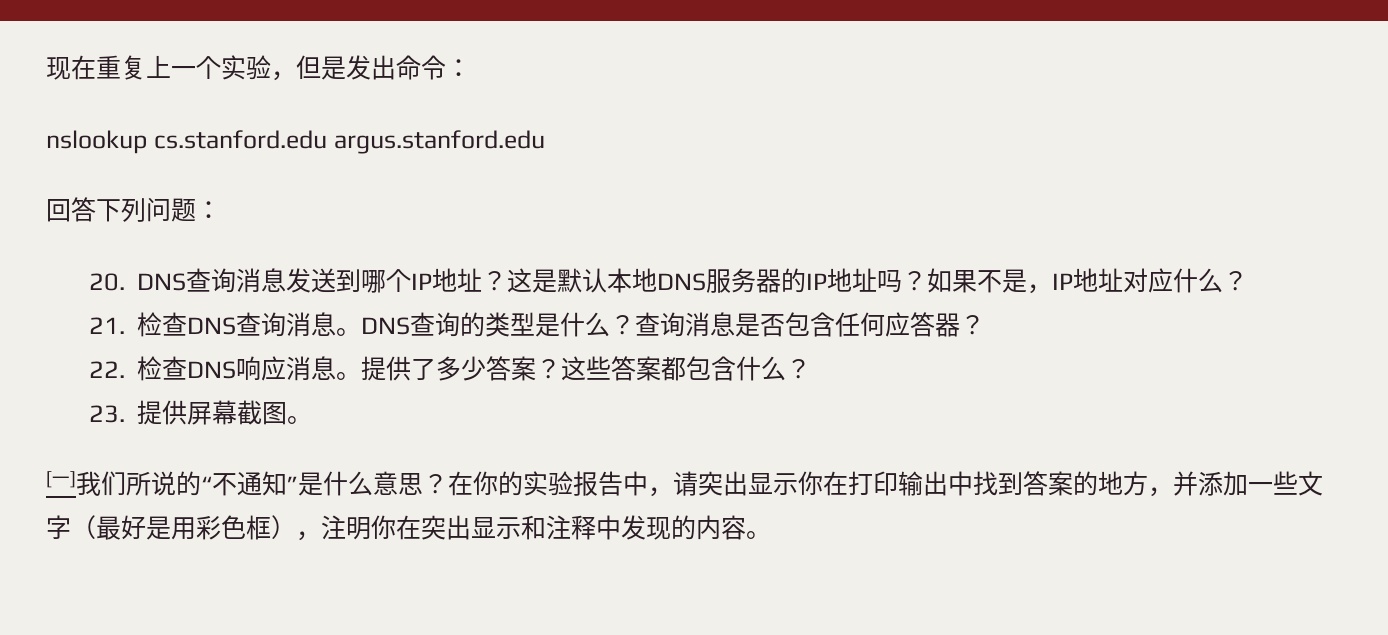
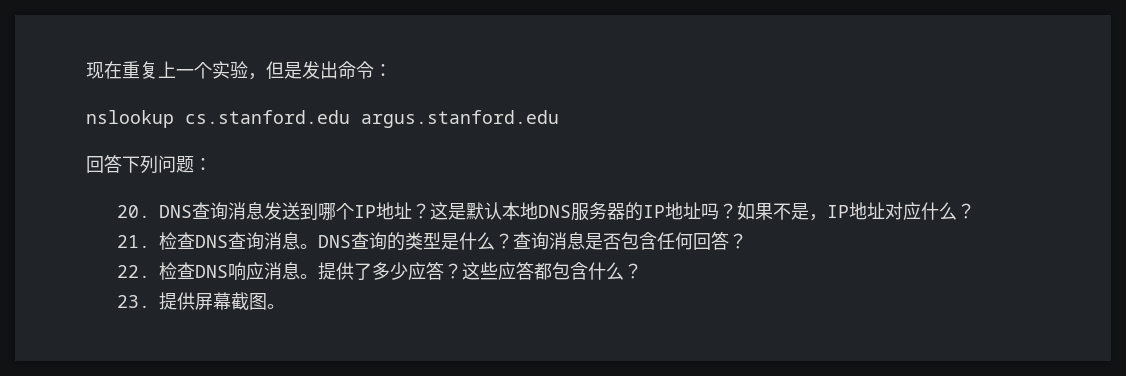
[885,312,961,337] 应答器 -> [693,232,730,250] 回答
[486,356,662,381] 答案？这些答案 -> [408,262,535,280] 应答？这些应答
[46,471,1323,497] [46,515,771,541] // [一]我们所说的“不通知”是什么意思？在你的实验报告中，请突出显示你在打印输出中找到答案的地方，并添加一些文字（最好是用彩色框），注明你在突出显示和注释中发现的内容。 -> (286, 306) none

